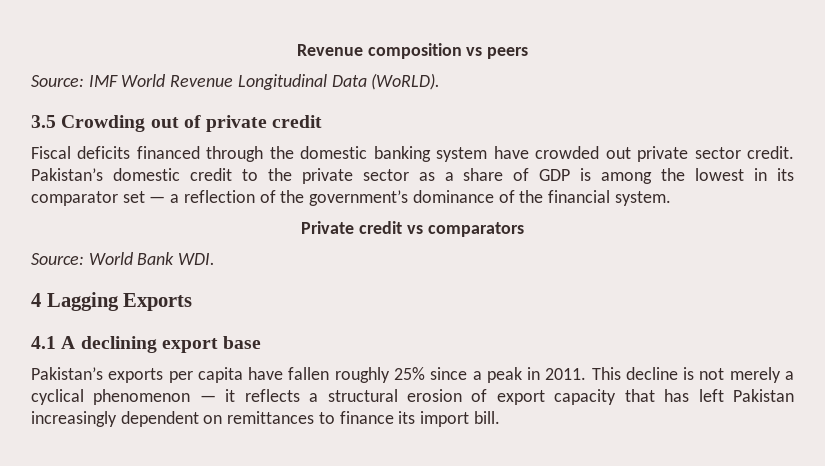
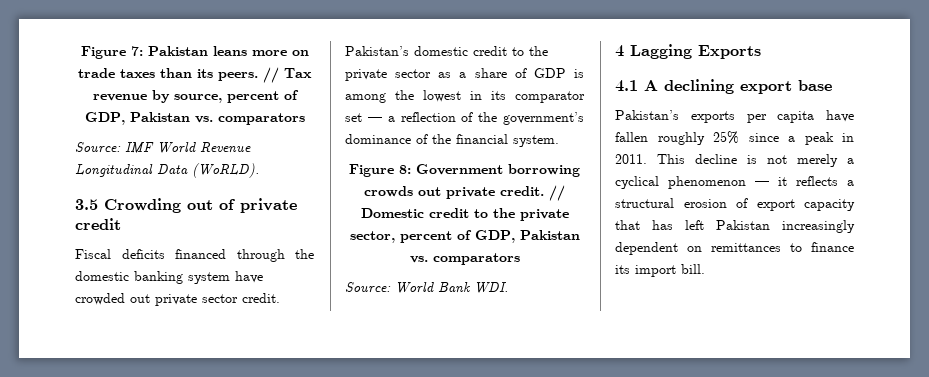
[296,43,529,59] Revenue composition vs peers -> [80,46,309,59] [78,67,312,83] [92,90,299,103] [84,112,305,125] Figure 7: Pakistan leans more on trade taxes than its peers. // Tax revenue by source, percent of GDP, Pakistan vs. comparators
[301,221,423,234] Private credit vs -> [349,164,580,177] [364,185,565,201] [360,208,569,221] [349,230,580,243] [409,256,428,263] Figure 8: Government borrowing crowds out private credit. // Domestic credit to the private sector, percent of GDP, Pakistan vs.

